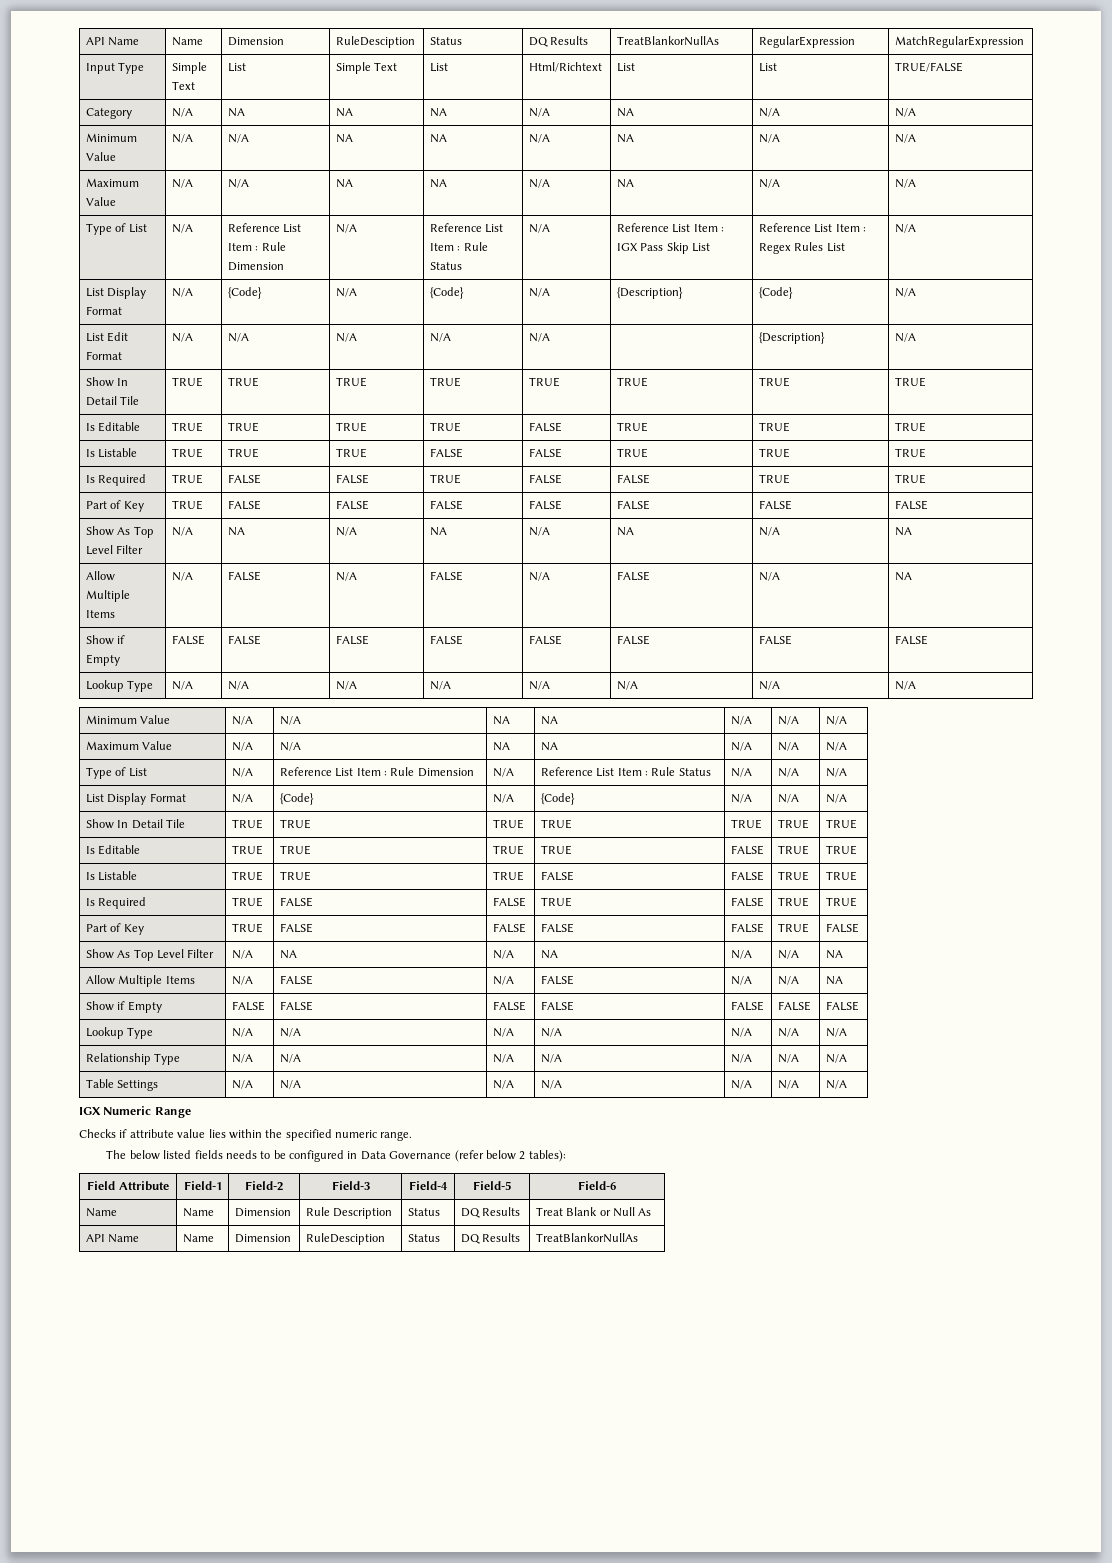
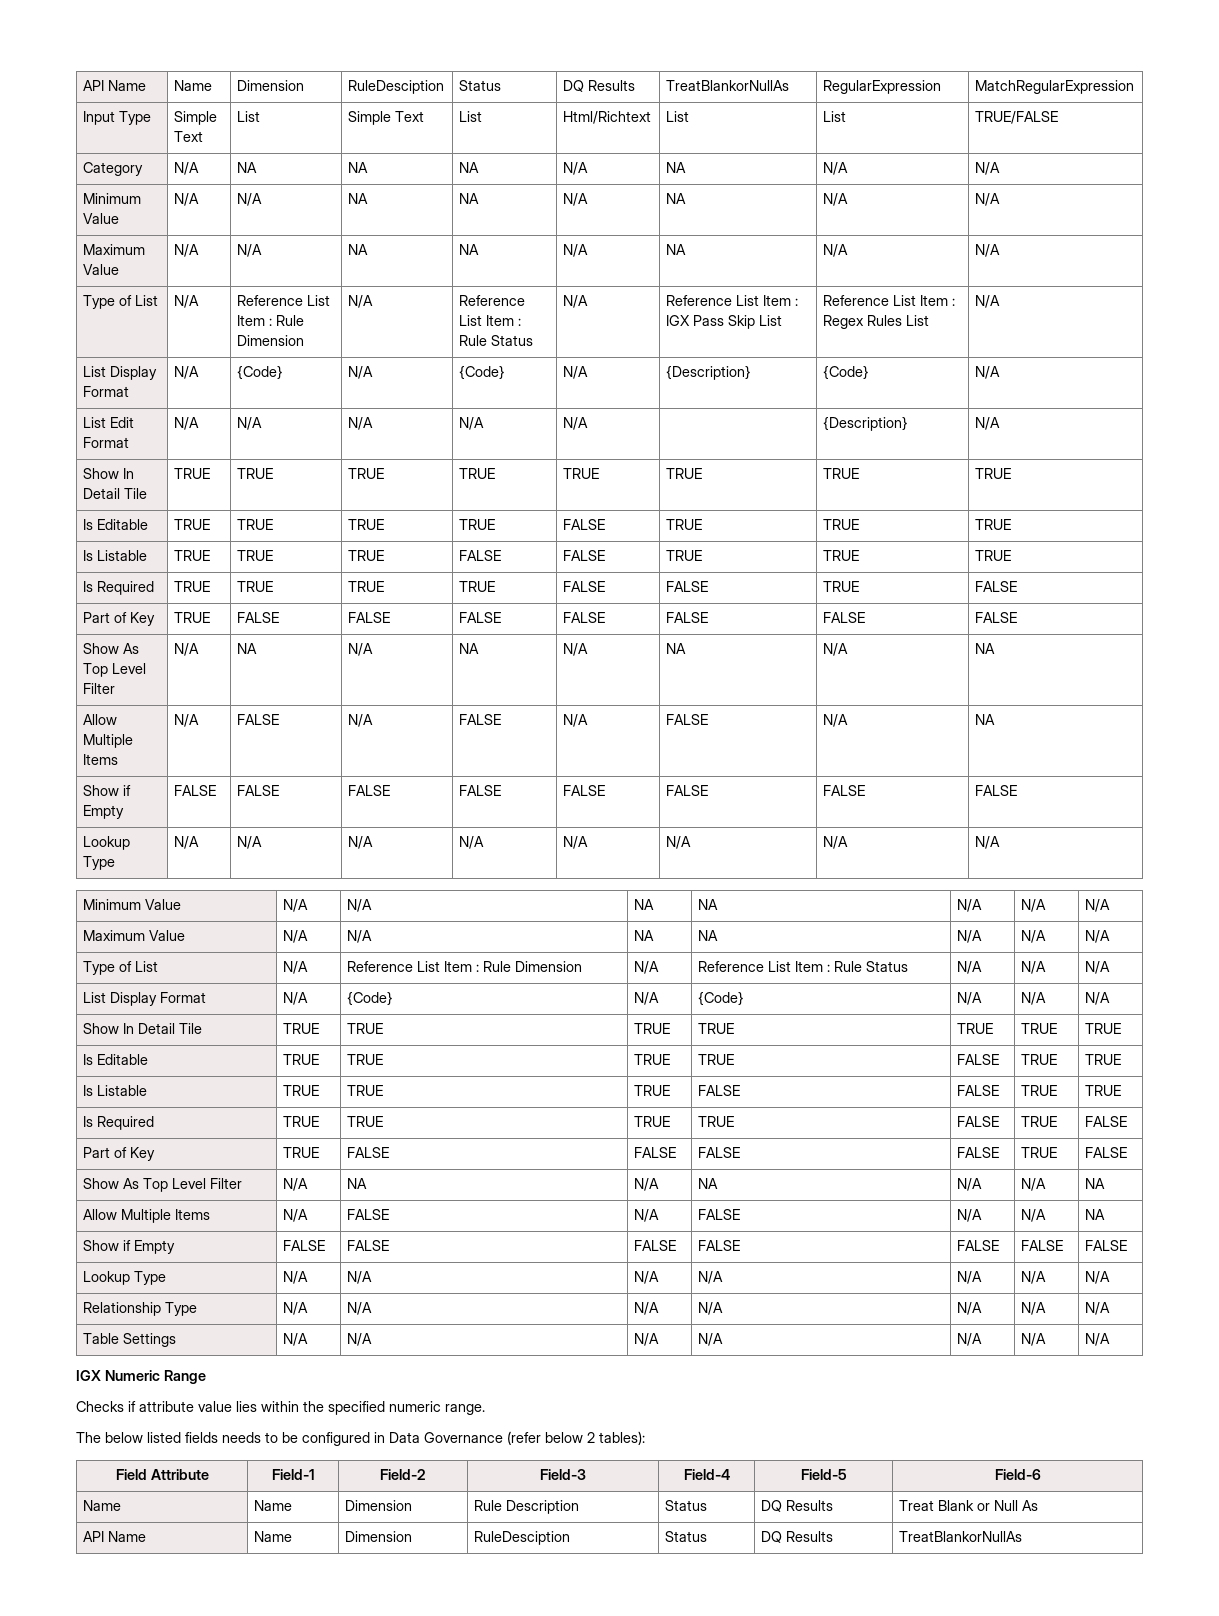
[227,474,261,484] [335,474,369,484] [429,474,461,484] [528,474,562,484] [616,474,650,484] [758,474,790,484] [894,474,926,484] FALSE | FALSE | TRUE | FALSE | FALSE | TRUE | TRUE -> [236,581,273,592] [347,581,384,592] [458,581,495,592] [562,581,605,592] [665,581,708,592] [822,581,859,592] [974,581,1017,592] TRUE | TRUE | TRUE | FALSE | FALSE | TRUE | FALSE
[279,897,313,907] [492,897,526,907] [540,897,572,907] [730,897,764,907] [777,897,809,907] [825,897,857,907] FALSE | FALSE | TRUE | FALSE | TRUE | TRUE -> [346,1116,383,1127] [633,1116,670,1127] [697,1116,734,1127] [956,1116,999,1127] [1020,1116,1057,1127] [1084,1116,1127,1127] TRUE | TRUE | TRUE | FALSE | TRUE | FALSE

